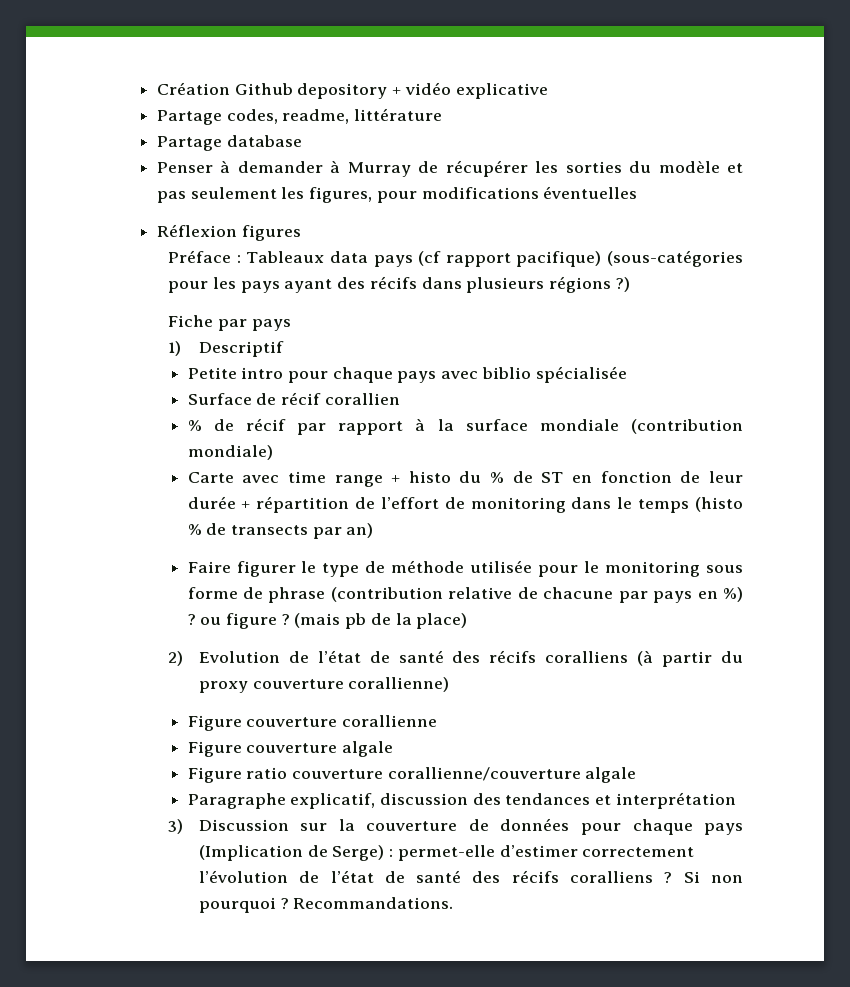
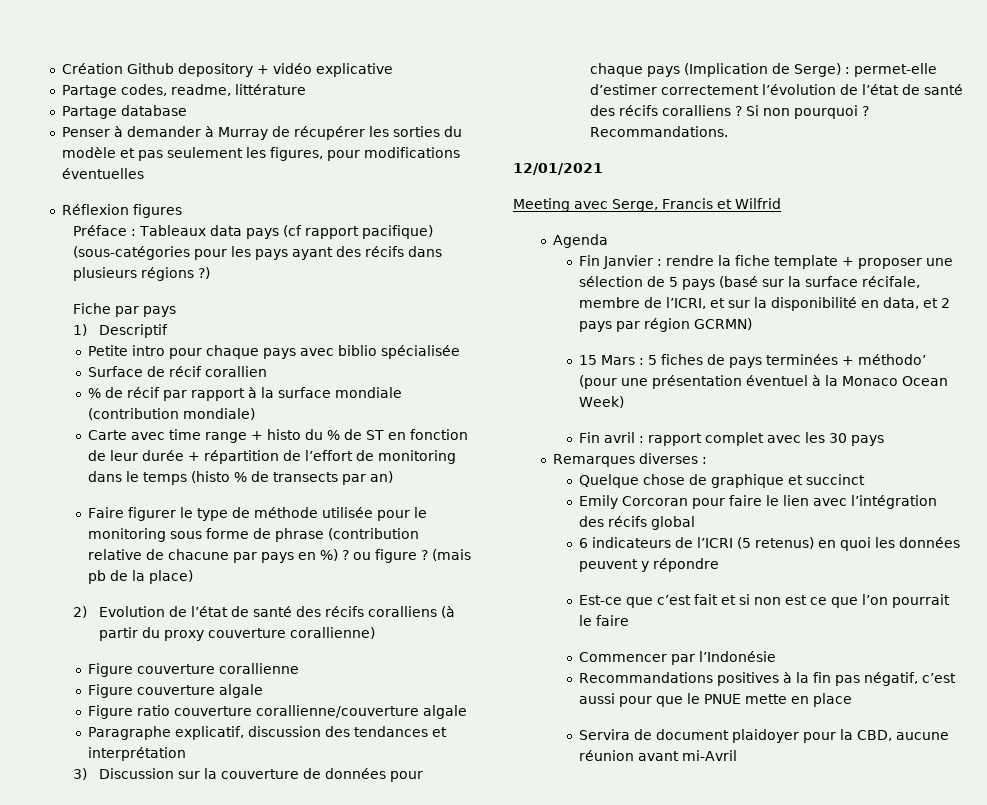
(454, 903) none -> [513,163,603,175] [513,198,781,212] [553,234,609,248] [578,255,953,269] [578,276,920,290] [578,297,950,311] [578,318,752,332] [578,354,926,368] [578,375,948,389] [578,396,624,408] [578,432,884,446] [553,453,708,467] [578,474,865,488] [578,495,937,509] [578,516,695,530] [578,537,960,551] [578,558,719,572] [578,594,950,608] [578,615,629,626] [578,651,776,665] [578,672,956,686] [578,693,852,707] [578,729,949,743] [578,750,737,761] // 12/01/2021 // Meeting avec Serge, Francis et Wilfrid // Agenda // Fin Janvier : rendre la fiche template + proposer une sélection de 5 pays (basé sur la surface récifale, membre de l’ICRI, et sur la disponibilité en data, et 2 pays par région GCRMN) // 15 Mars : 5 fiches de pays terminées + méthodo’ (pour une présentation éventuel à la Monaco Ocean Week) // Fin avril : rapport complet avec les 30 pays // Remarques diverses : // Quelque chose de graphique et succinct // Emily Corcoran pour faire le lien avec l’intégration des récifs global // 6 indicateurs de l’ICRI (5 retenus) en quoi les données peuvent y répondre // Est-ce que c’est fait et si non est ce que l’on pourrait le faire // Commencer par l’Indonésie // Recommandations positives à la fin pas négatif, c’est aussi pour que le PNUE mette en place // Servira de document plaidoyer pour la CBD, aucune réunion avant mi-Avril

